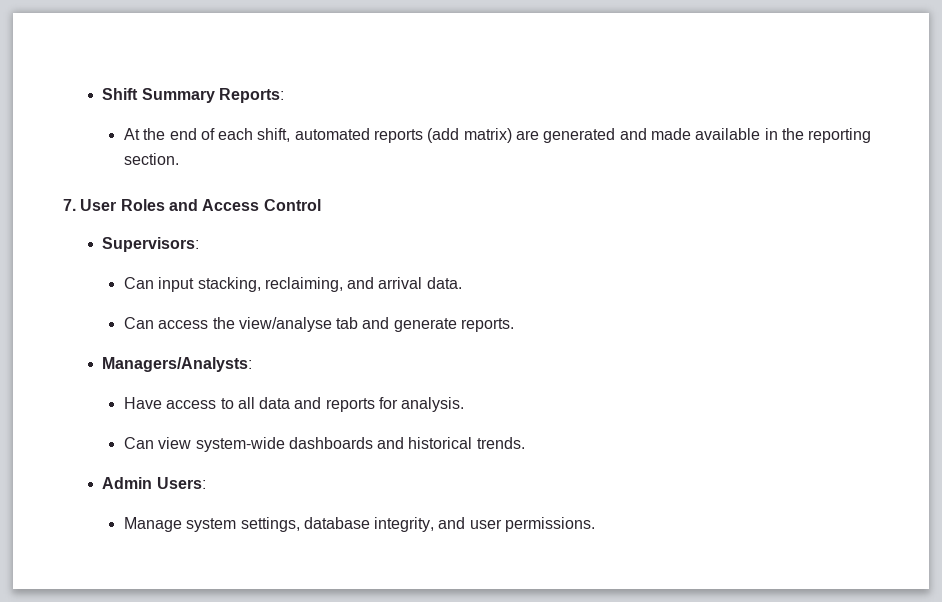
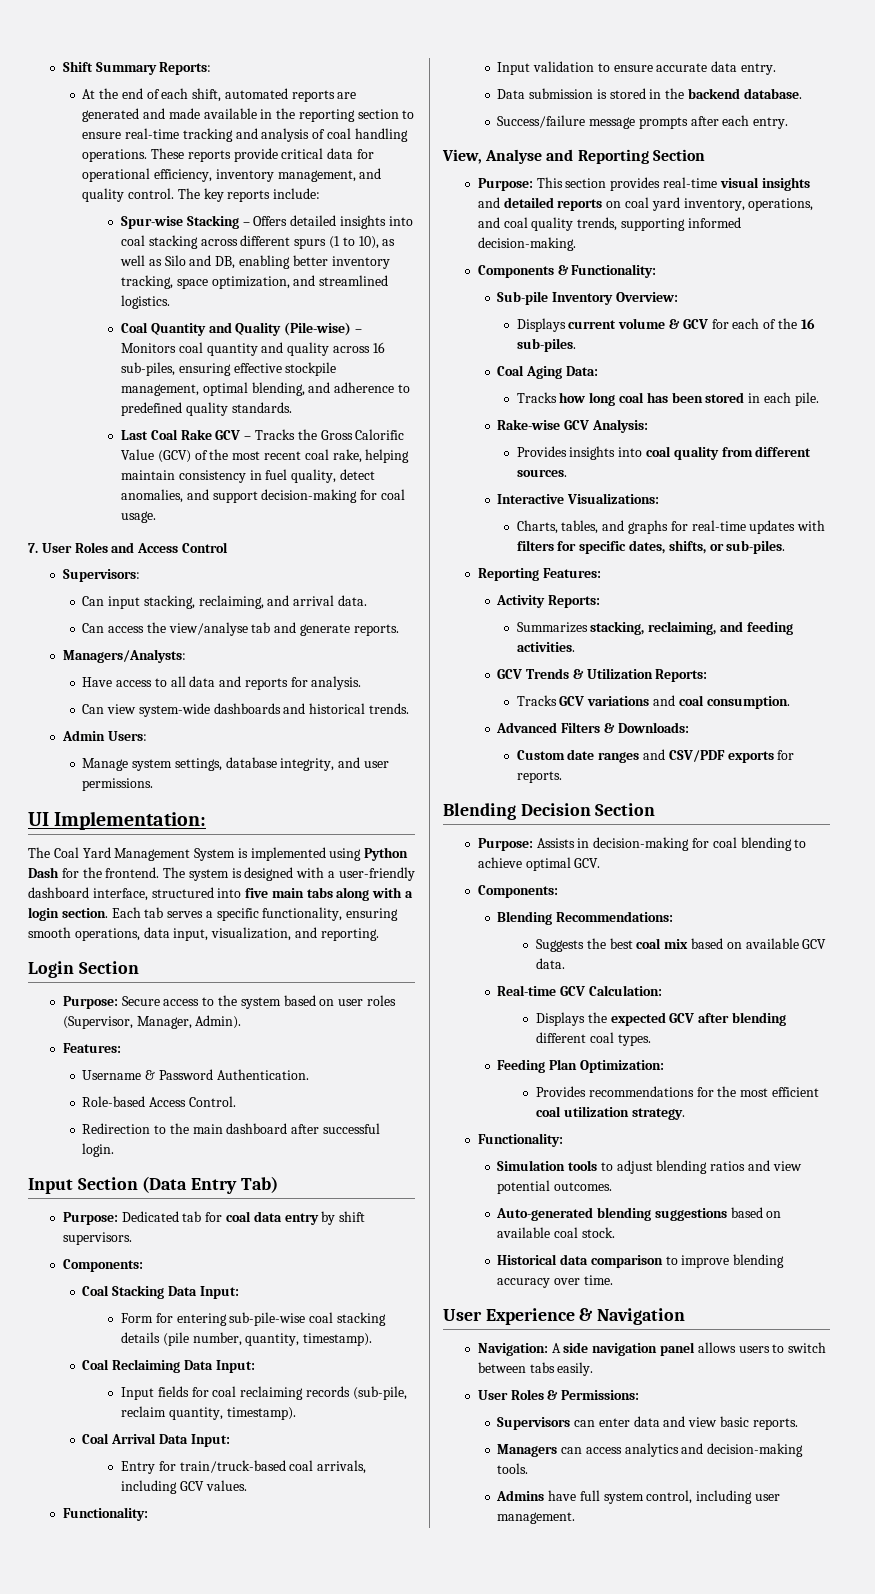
[427,128,512,143] (add matrix) -> (335, 96) none
[123,153,179,165] section. -> [357,109,415,119] [82,128,408,142] [82,148,374,162] [82,168,382,182] [82,188,321,202] [121,215,413,229] [121,235,396,249] [120,255,390,269] [121,275,389,289] [121,295,171,309] [121,322,362,336] [121,342,385,356] [121,362,337,376] [121,382,410,396] [121,402,292,416] [121,429,405,440] [121,449,410,463] [121,469,375,483] [121,489,405,503] [121,511,157,523] section to ensure real-time tracking and analysis of coal handling operations. These reports provide critical data for operational efficiency, inventory management, and quality control. The key reports include: // Spur-wise Stacking – Offers detailed insights into coal stacking across different spurs (1 to 10), as well as Silo and DB, enabling better inventory tracking, space optimization, and streamlined logistics. // Coal Quantity and Quality (Pile-wise) – Monitors coal quantity and quality across 16 sub-piles, ensuring effective stockpile management, optimal blending, and adherence to predefined quality standards. // Last Coal Rake GCV – Tracks the Gross Calorific Value (GCV) of the most recent coal rake, helping maintain consistency in fuel quality, detect anomalies, and support decision-making for coal usage.
(596, 524) none -> [28,811,207,830] [28,847,409,861] [28,867,415,881] [28,887,414,901] [28,907,399,921] [28,927,379,941] [28,961,139,978] [62,995,396,1009] [62,1015,242,1029] [62,1043,121,1053] [82,1069,309,1080] [82,1096,236,1107] [82,1123,380,1134] [82,1143,115,1157] [28,1176,278,1194] [62,1211,366,1225] [62,1232,132,1245] [62,1259,143,1272] [82,1285,239,1299] [121,1312,386,1326] [121,1332,373,1346] [82,1359,255,1373] [121,1386,407,1400] [121,1406,296,1420] [82,1433,230,1447] [121,1460,367,1474] [121,1480,247,1494] [62,1507,148,1521] [497,61,776,75] [497,88,802,99] [497,115,789,129] [442,149,705,164] [477,177,810,191] [477,197,814,211] [477,217,741,231] [477,237,576,251] [477,264,657,278] [497,291,678,305] [516,318,815,332] [516,338,576,352] [497,365,598,379] [516,392,819,406] [497,419,648,433] [516,446,812,460] [516,469,567,477] [497,493,660,504] [516,520,826,534] [516,540,786,554] [477,568,601,581] [496,595,601,608] [516,621,793,635] [516,642,575,652] [497,668,708,682] [516,695,790,709] [496,722,689,733] [516,749,795,763] [516,771,562,783] [443,803,656,820] [477,837,807,851] [477,857,601,871] [477,885,558,898] [497,911,674,925] [536,938,827,952] [536,958,566,969] [497,985,662,996] [536,1012,786,1026] [536,1032,651,1046] [497,1059,664,1073] [536,1086,819,1097] [536,1106,685,1120] [477,1133,563,1147] [497,1160,802,1174] [497,1180,613,1194] [496,1207,782,1221] [497,1227,615,1238] [497,1254,785,1268] [497,1275,613,1288] [443,1308,686,1325] [477,1342,827,1356] [477,1362,594,1376] [477,1389,640,1400] [497,1416,798,1430] [497,1443,804,1457] [497,1463,529,1474] [496,1490,780,1504] [497,1512,576,1524] // UI Implementation: // The Coal Yard Management System is implemented using Python Dash for the frontend. The system is designed with a user-friendly dashboard interface, structured into five main tabs along with a login section. Each tab serves a specific functionality, ensuring smooth operations, data input, visualization, and reporting. // Login Section // Purpose: Secure access to the system based on user roles (Supervisor, Manager, Admin). // Features: // Username & Password Authentication. // Role-based Access Control. // Redirection to the main dashboard after successful login. // Input Section (Data Entry Tab) // Purpose: Dedicated tab for coal data entry by shift supervisors. // Components: // Coal Stacking Data Input: // Form for entering sub-pile-wise coal stacking details (pile number, quantity, timestamp). // Coal Reclaiming Data Input: // Input fields for coal reclaiming records (sub-pile, reclaim quantity, timestamp). // Coal Arrival Data Input: // Entry for train/truck-based coal arrivals, including GCV values. // Functionality: // Input validation to ensure accurate data entry. // Data submission is stored in the backend database. // Success/failure message prompts after each entry. // View, Analyse and Reporting Section // Purpose: This section provides real-time visual insights and detailed reports on coal yard inventory, operations, and coal quality trends, supporting informed decision-making. // Components & Functionality: // Sub-pile Inventory Overview: // Displays current volume & GCV for each of the 16 sub-piles. // Coal Aging Data: // Tracks how long coal has been stored in each pile. // Rake-wise GCV Analysis: // Provides insights into coal quality from different sources. // Interactive Visualizations: // Charts, tables, and graphs for real-time updates with filters for specific dates, shifts, or sub-piles. // Reporting Features: // Activity Reports: // Summarizes stacking, reclaiming, and feeding activities. // GCV Trends & Utilization Reports: // Tracks GCV variations and coal consumption. // Advanced Filters & Downloads: // Custom date ranges and CSV/PDF exports for reports. // Blending Decision Section // Purpose: Assists in decision-making for coal blending to achieve optimal GCV. // Components: // Blending Recommendations: // Suggests the best coal mix based on available GCV data. // Real-time GCV Calculation: // Displays the expected GCV after blending different coal types. // Feeding Plan Optimization: // Provides recommendations for the most efficient coal utilization strategy. // Functionality: // Simulation tools to adjust blending ratios and view potential outcomes. // Auto-generated blending suggestions based on available coal stock. // Historical data comparison to improve blending accuracy over time. // User Experience & Navigation // Navigation: A side navigation panel allows users to switch between tabs easily. // User Roles & Permissions: // Supervisors can enter data and view basic reports. // Managers can access analytics and decision-making tools. // Admins have full system control, including user management.

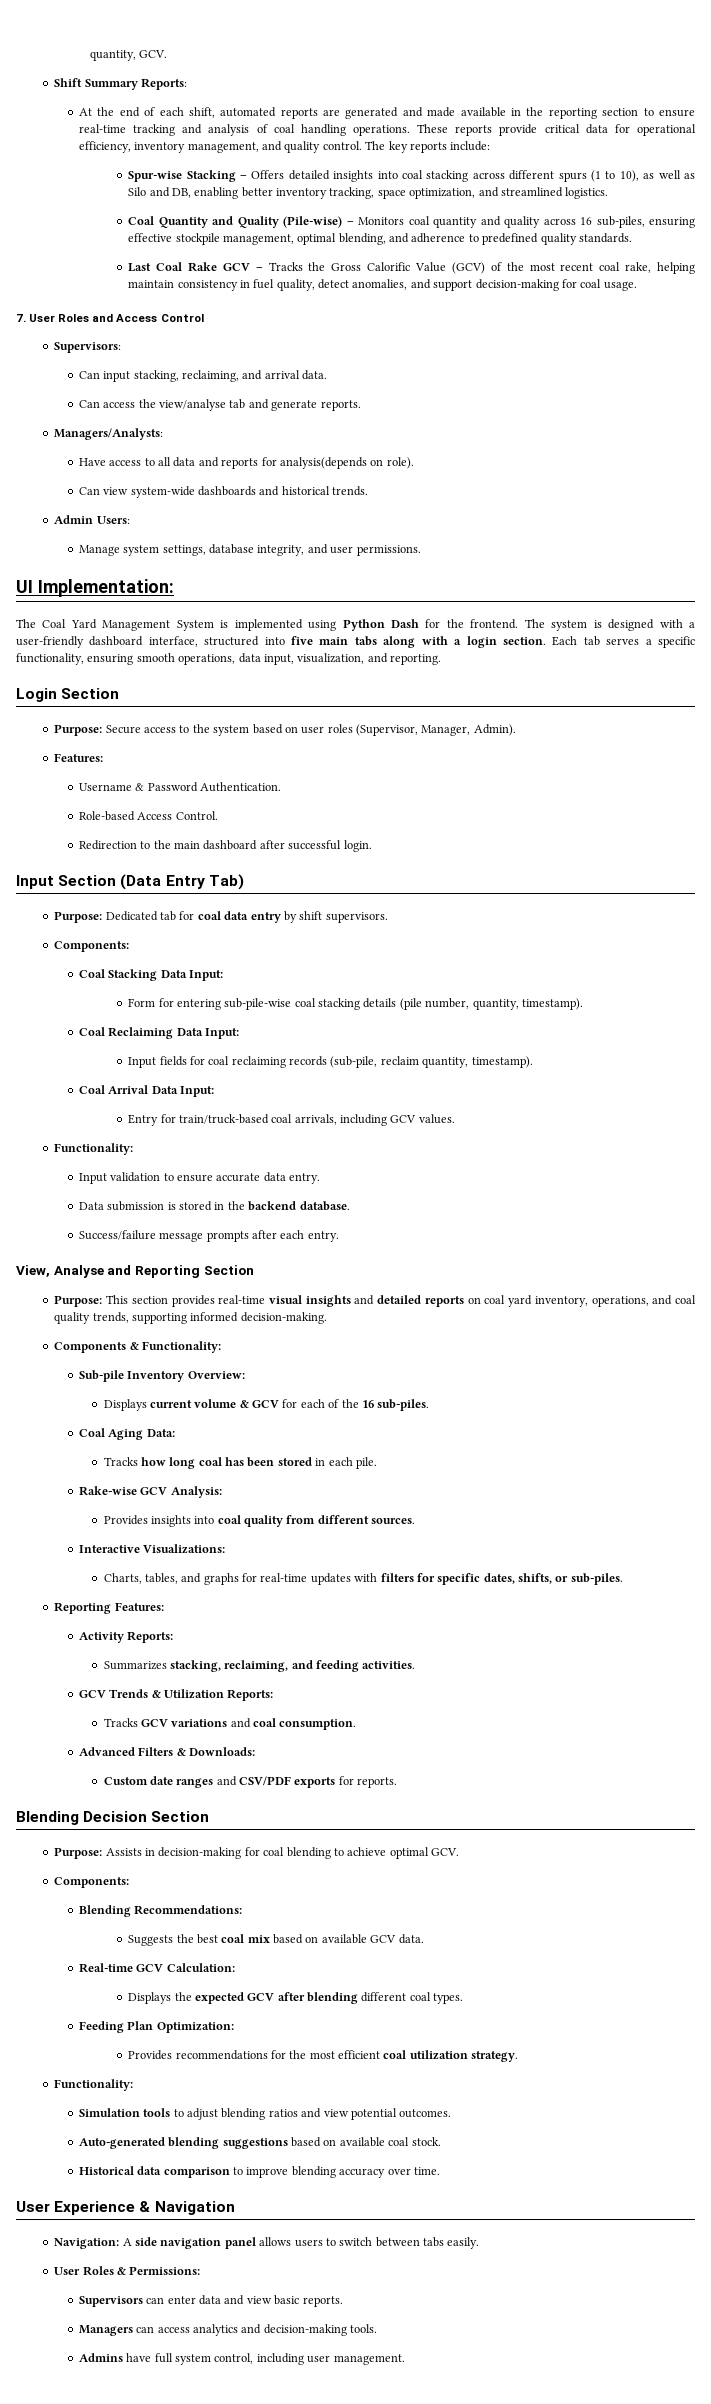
(62, 66) none -> [89,50,168,61] quantity, GCV. //
[311,676,362,690] analysis. -> [279,457,414,469] analysis(depends on role).

